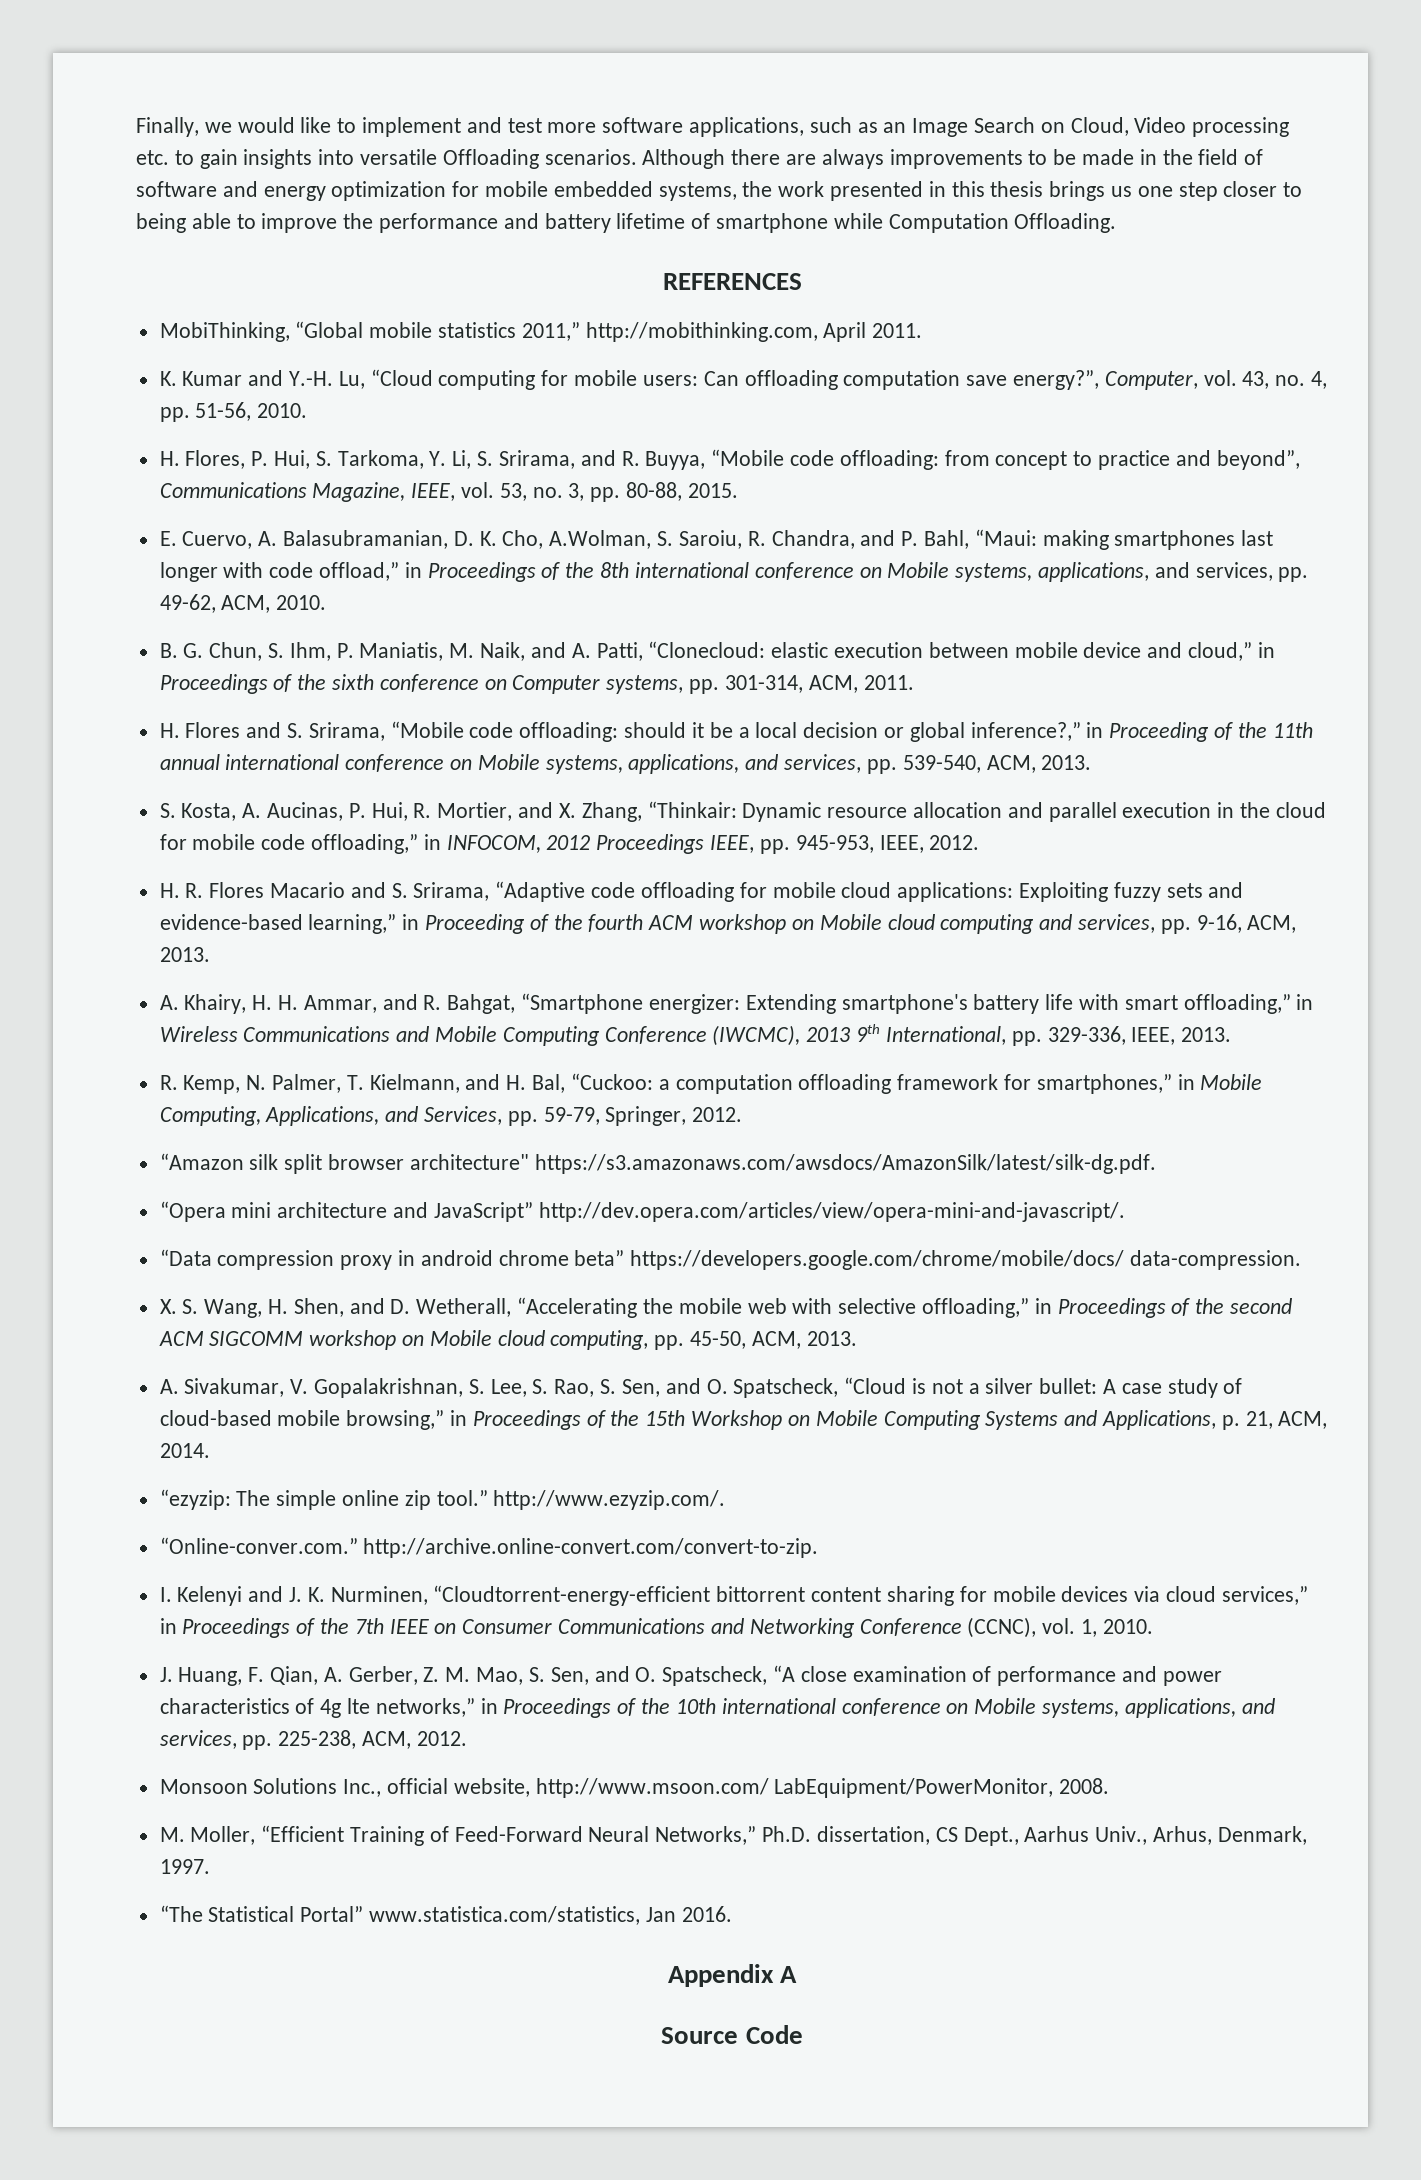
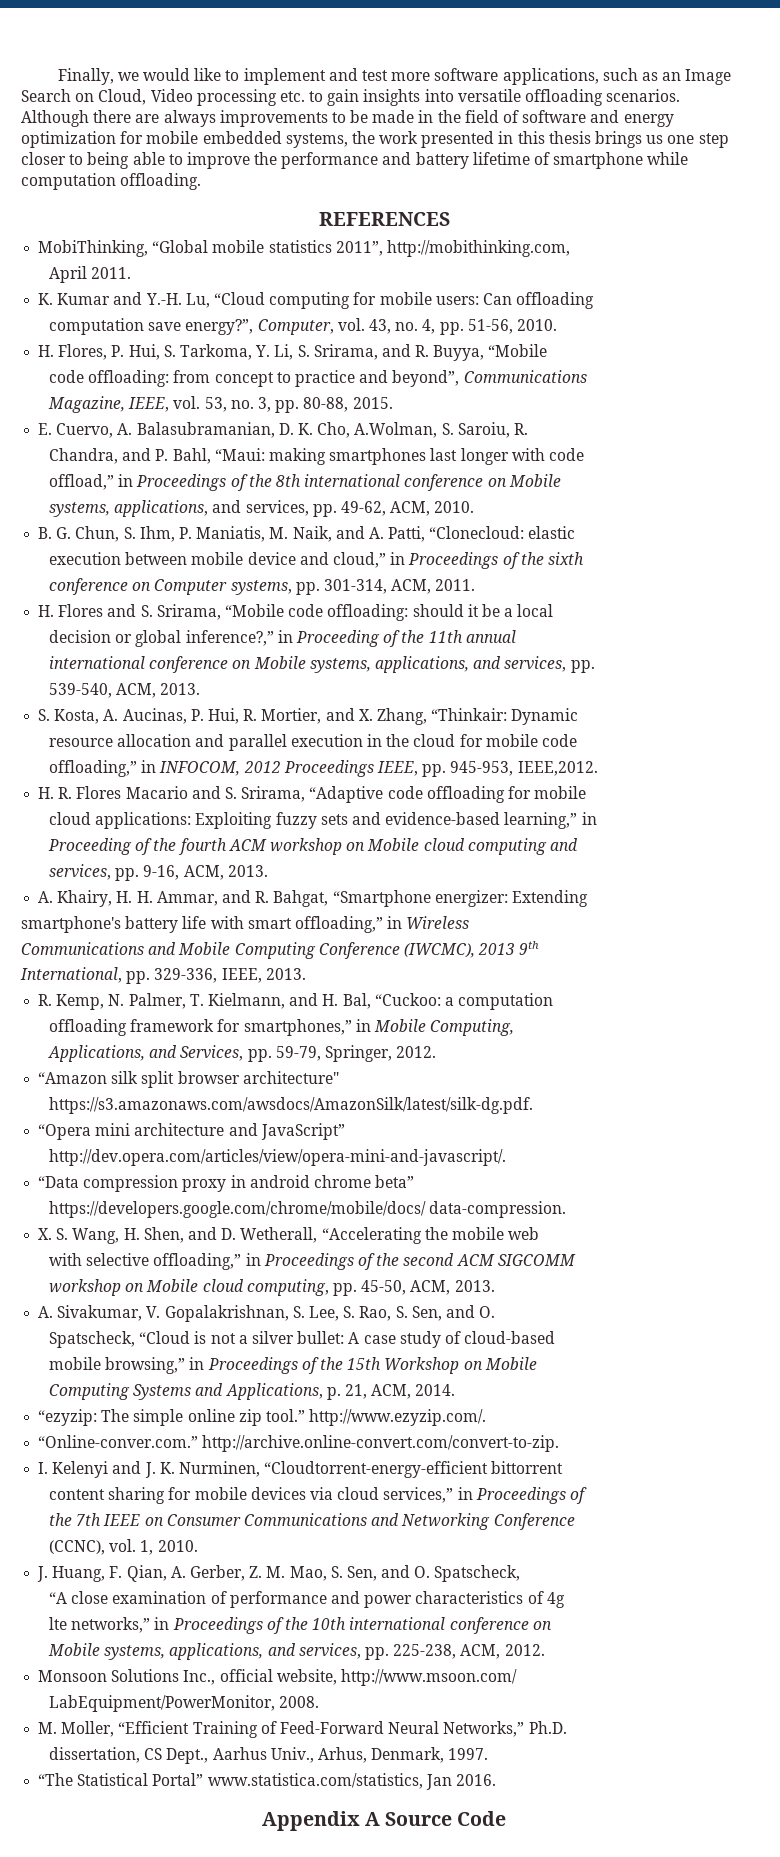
[442,149,539,169] Offloading -> [525,89,604,106] offloading
[888,213,1117,233] Computation Offloading. -> [21,173,202,190] computation offloading.
[521,322,580,341] 2011,” -> [335,241,383,256] 2011”,
(818, 332) none -> (570, 248) //
(838, 380) none -> (595, 300) //
(785, 457) none -> (548, 350) //
(307, 490) none -> (587, 376) //
(766, 538) none -> (528, 429) //
(314, 570) none -> (584, 454) //
(950, 570) none -> (561, 480) //
(829, 650) none -> (576, 532) //
(375, 682) none -> (584, 558) //
(798, 730) none -> (554, 610) //
[225,754,897,774] international conference on Mobile systems, applications, and services, pp. -> [49,656,595,673] // international conference on Mobile systems, applications, and services, pp. //
(822, 812) none -> (579, 716) //
(306, 842) none -> (577, 740) //
[879,835,980,853] IEEE, 2012. -> [517,761,598,776] IEEE,2012.
(836, 890) none -> (587, 792) //
(420, 922) none -> (597, 818) //
(1073, 922) none -> (578, 844) //
(836, 1004) none -> (588, 898) //
(238, 1034) none -> (470, 922) //
(881, 1033) none -> (540, 948) //
(793, 1084) none -> (554, 1001) //
(261, 1116) none -> (515, 1027) //
(529, 1162) none -> (339, 1077) //
(533, 1212) none -> (345, 1131) //
(625, 1258) none -> (415, 1181) //
(787, 1306) none -> (540, 1233) //
(304, 1338) none -> (576, 1260) //
(728, 1386) none -> (496, 1312) //
(272, 1418) none -> (556, 1337) //
(878, 1418) none -> (537, 1363) //
(806, 1594) none -> (564, 1467) //
(316, 1627) none -> (587, 1495) //
(962, 1627) none -> (575, 1521) //
(768, 1676) none -> (521, 1573) //
(342, 1708) none -> (565, 1600) //
(969, 1708) none -> (552, 1625) //
(769, 1788) none -> (517, 1677) //
(812, 1834) none -> (567, 1727) //
(798, 1974) // -> (380, 1819) none

